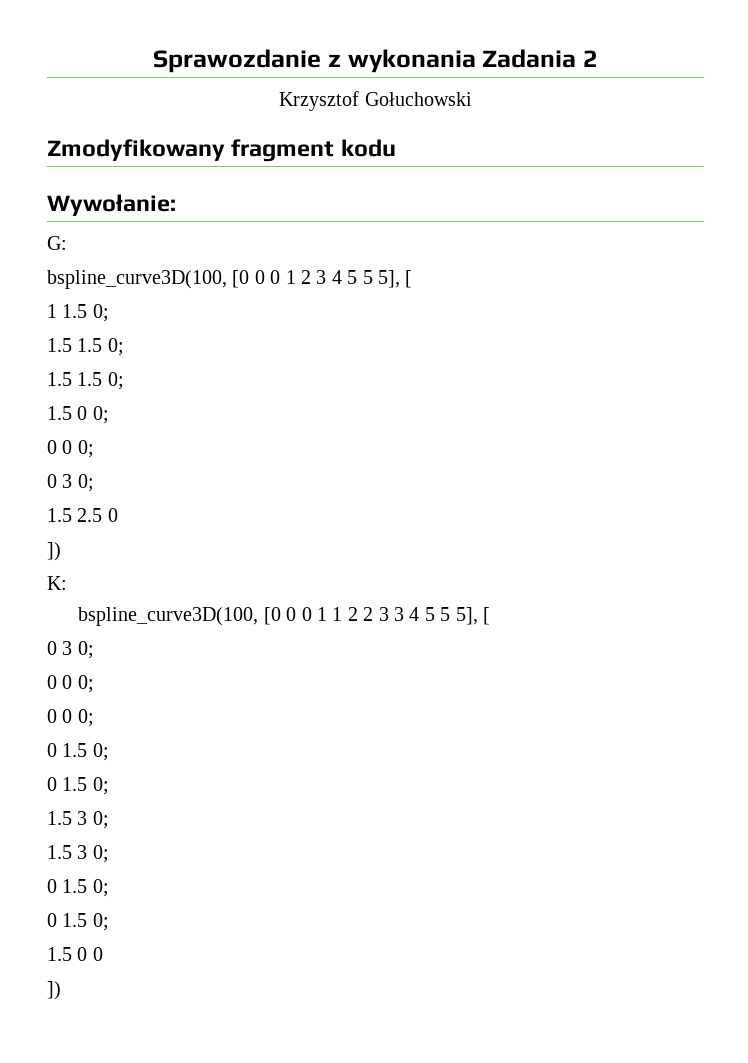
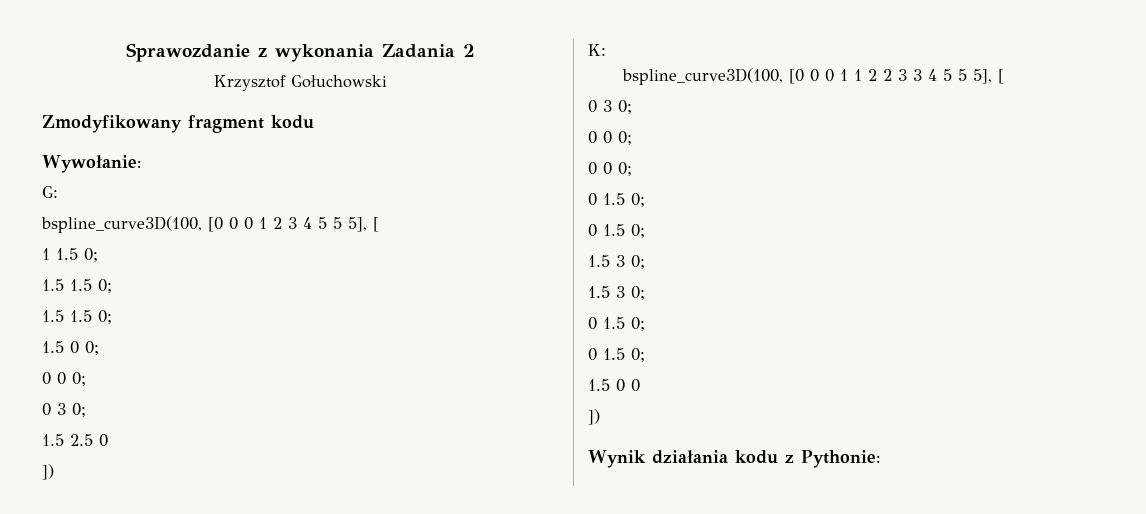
(61, 990) none -> [588,450,880,468] // Wynik działania kodu z Pythonie:

